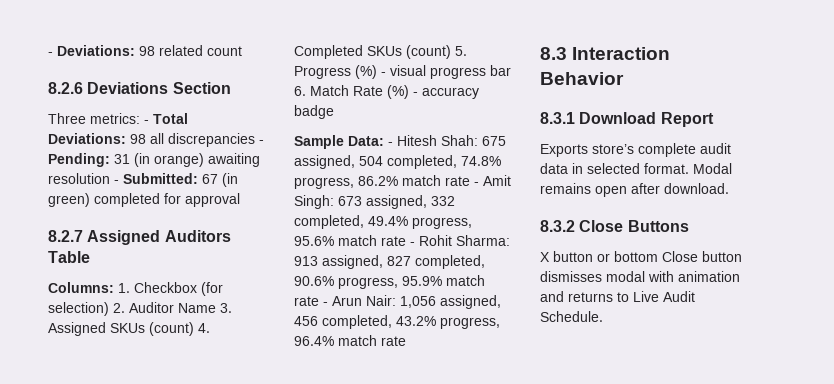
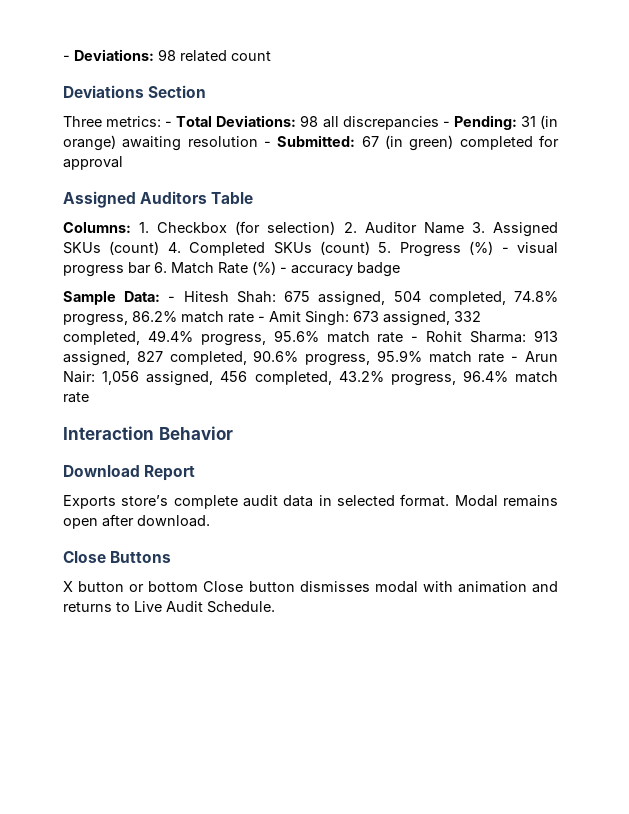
[48,82,83,94] 8.2.6 -> (271, 56) none
[48,230,83,242] 8.2.7 -> (123, 163) none
[540,47,567,60] 8.3 -> (89, 397) none
[540,112,575,124] 8.3.1 -> (233, 433) none
[540,220,575,232] 8.3.2 -> (210, 521) none

